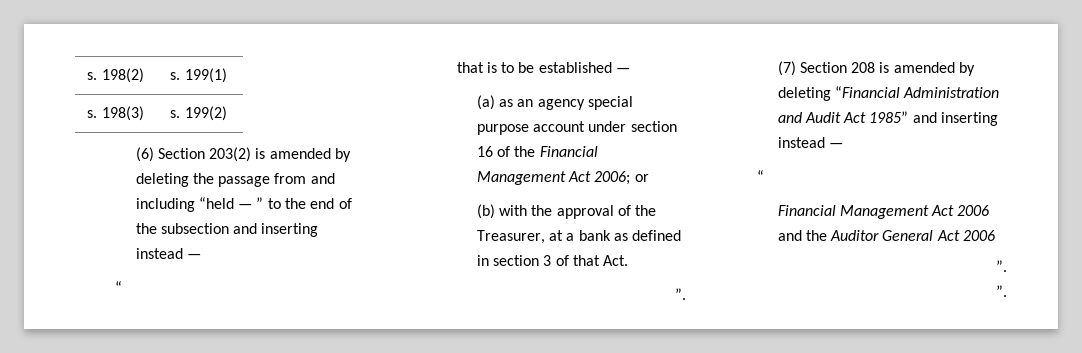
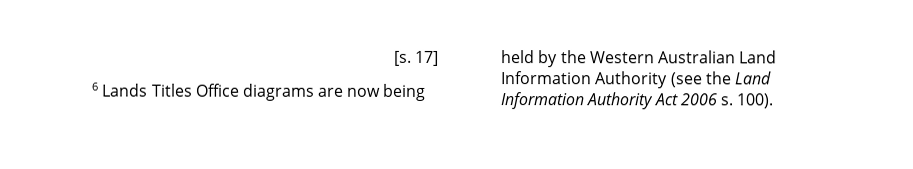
[87,68,144,83] [170,68,227,83] [87,106,144,121] [170,106,227,121] [135,147,352,162] [135,173,335,187] [135,197,352,212] [135,223,319,237] [135,248,201,259] [115,281,123,293] [456,62,631,73] [476,95,633,110] [476,121,677,135] [476,146,598,157] [476,171,649,185] [476,204,657,219] [476,230,682,244] [476,255,629,266] [675,288,686,300] [777,61,976,76] [777,86,1000,101] [777,111,999,126] [777,137,843,148] [757,170,765,182] [777,205,990,219] [777,230,996,241] [996,260,1007,272] [996,285,1007,297] s. 198(2) | s. 199(1) // s. 198(3) | s. 199(2) // (6) Section 203(2) is amended by deleting the passage from and including “held — ” to the end of the subsection and inserting instead — // “ // that is to be established — // (a) as an agency special purpose account under section 16 of the Financial Management Act 2006; or // (b) with the approval of the Treasurer, at a bank as defined in section 3 of that Act. // ”. // (7) Section 208 is amended by deleting “Financial Administration and Audit Act 1985” and inserting instead — // “ // Financial Management Act 2006 and the Auditor General Act 2006 // ”. // ”. -> [393,50,439,66] [91,82,427,101] [501,50,778,68] [501,71,772,89] [500,92,774,110] [s. 17] // 6 Lands Titles Office diagrams are now being held by the Western Australian Land Information Authority (see the Land Information Authority Act 2006 s. 100).

